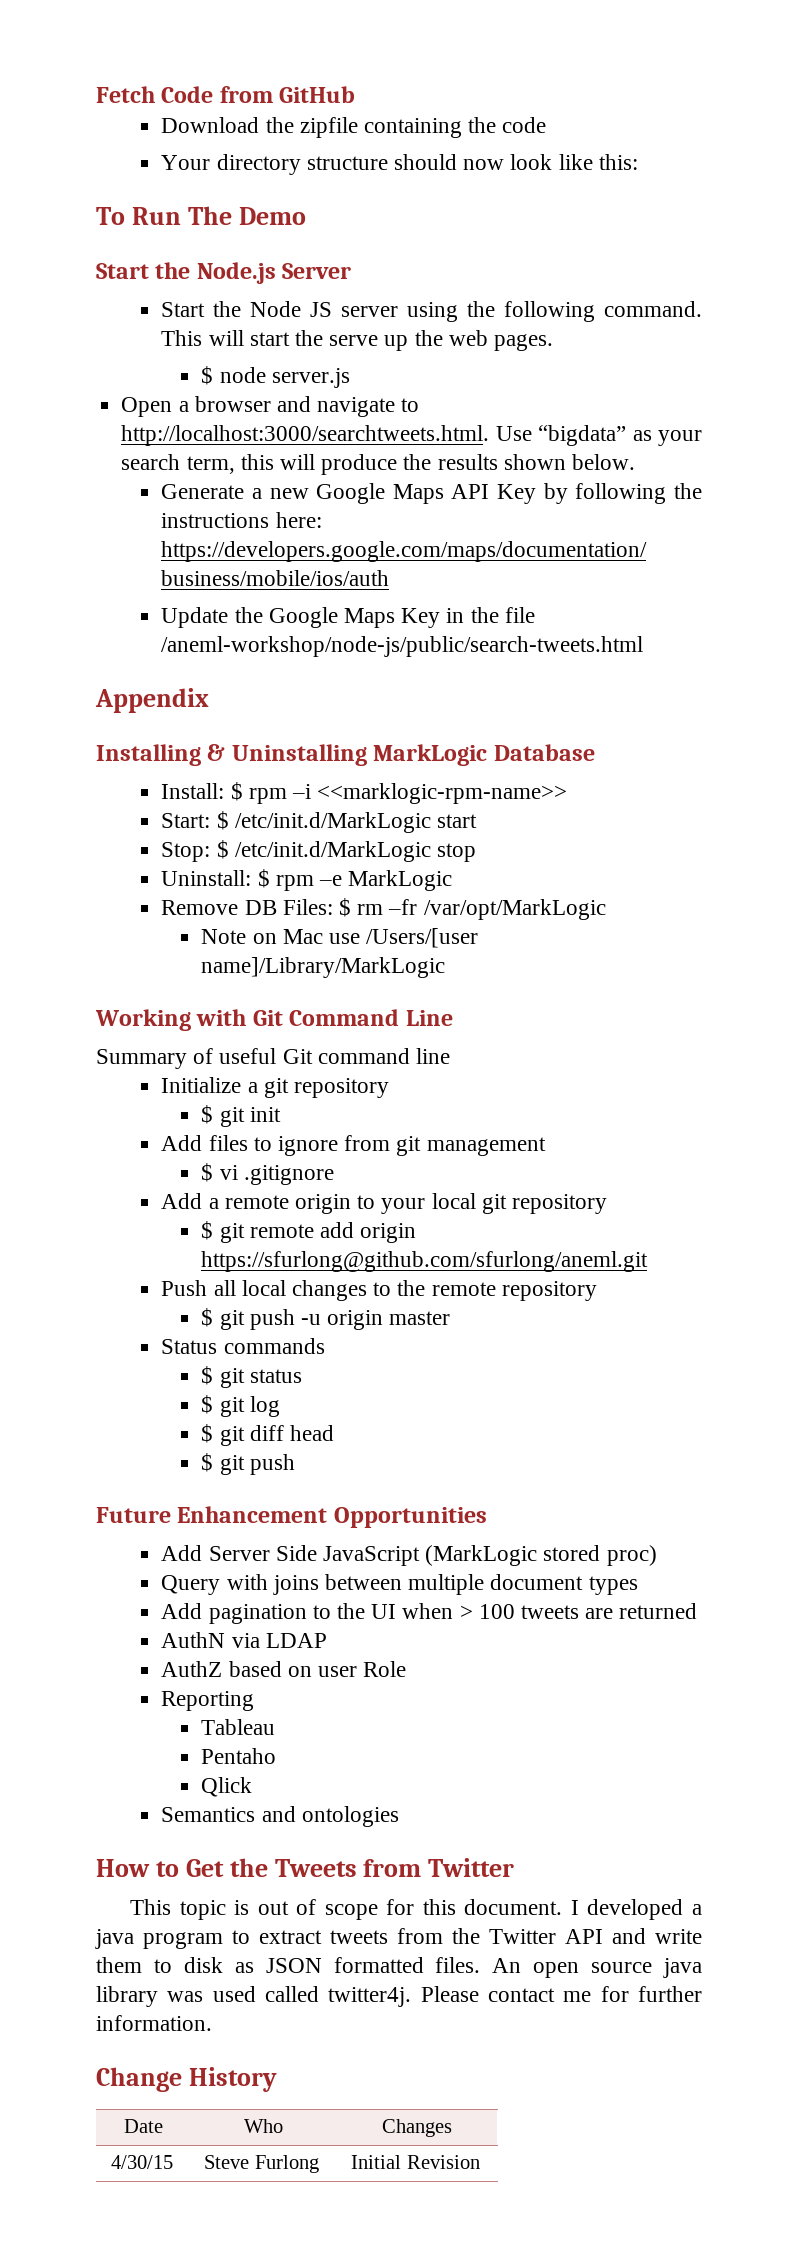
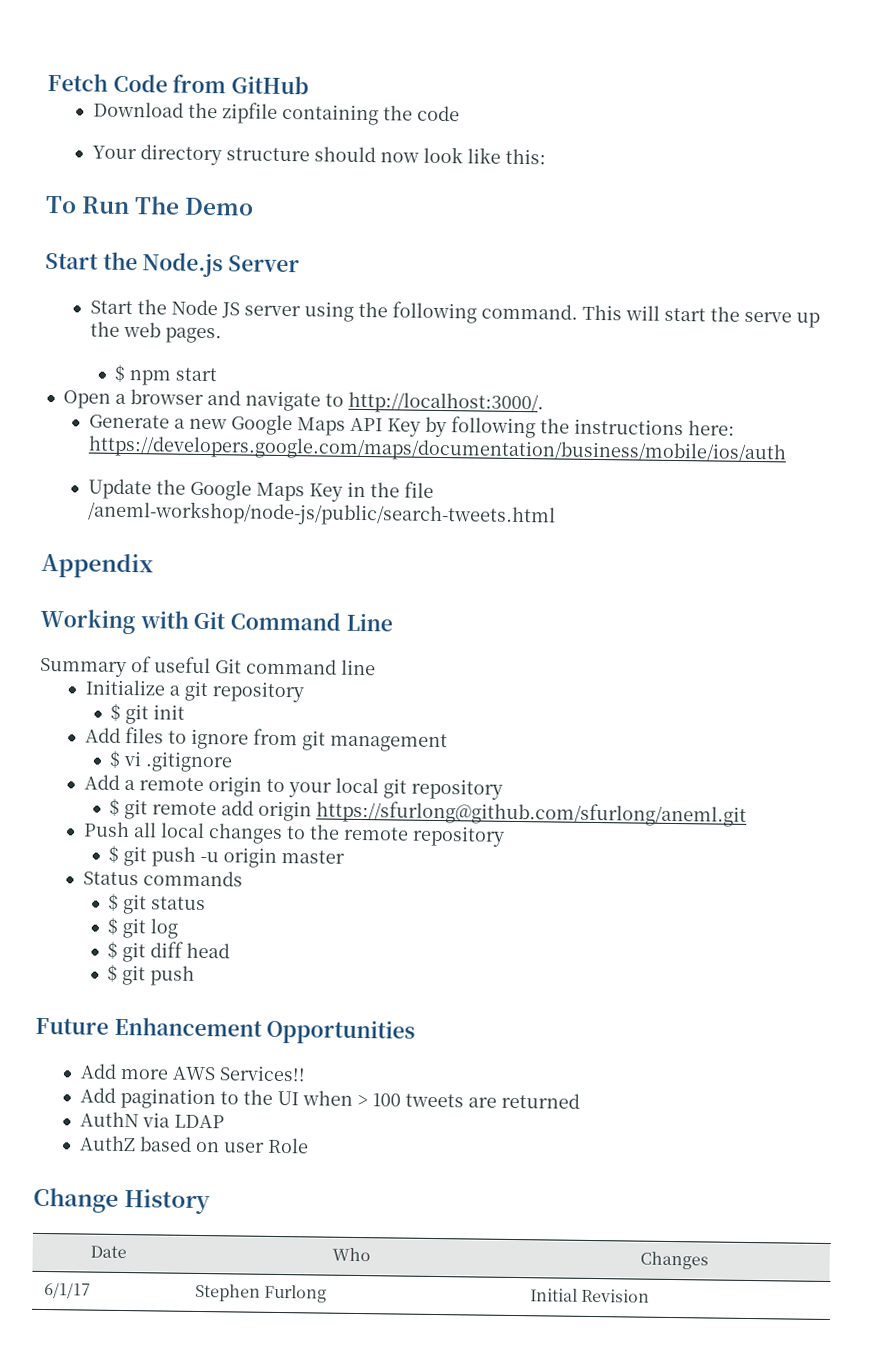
[219,367,350,388] node server.js -> [129,367,218,386] npm start
[121,425,702,446] [121,454,635,475] http://localhost:3000/searchtweets.html. Use “bigdata” as your search term, this will produce the results shown below. -> [347,391,544,415] http://localhost:3000/.
[96,744,595,766] [161,782,568,804] [161,811,477,833] [161,840,476,862] [161,869,453,891] [161,898,606,920] [201,928,479,948] [201,957,446,978] // Installing & Uninstalling MarkLogic Database // Install: $ rpm –i <<marklogic-rpm-name>> // Start: $ /etc/init.d/MarkLogic start // Stop: $ /etc/init.d/MarkLogic stop // Uninstall: $ rpm –e MarkLogic // Remove DB Files: $ rm –fr /var/opt/MarkLogic // Note on Mac use /Users/[user name]/Library/MarkLogic -> (154, 565) none
[208,1545,657,1566] [161,1574,638,1595] Server Side JavaScript (MarkLogic stored proc) // Query with joins between multiple document types -> [119,1065,306,1082] more AWS Services!!
[161,1691,255,1711] [201,1719,276,1735] [201,1748,277,1764] [201,1777,253,1797] [161,1806,399,1827] [96,1858,515,1877] [130,1899,702,1920] [95,1928,702,1949] [96,1957,702,1978] [96,1986,702,2007] [96,2015,212,2031] // Reporting // Tableau // Pentaho // Qlick // Semantics and ontologies // How to Get the Tweets from Twitter // This topic is out of scope for this document. I developed a java program to extract tweets from the Twitter API and write them to disk as JSON formatted files. An open source java library was used called twitter4j. Please contact me for further information. -> (309, 1145) none
[111,2155,174,2169] [204,2155,250,2169] 4/30/15 | Steve -> [43,1282,91,1299] [194,1283,261,1302] 6/1/17 | Stephen

